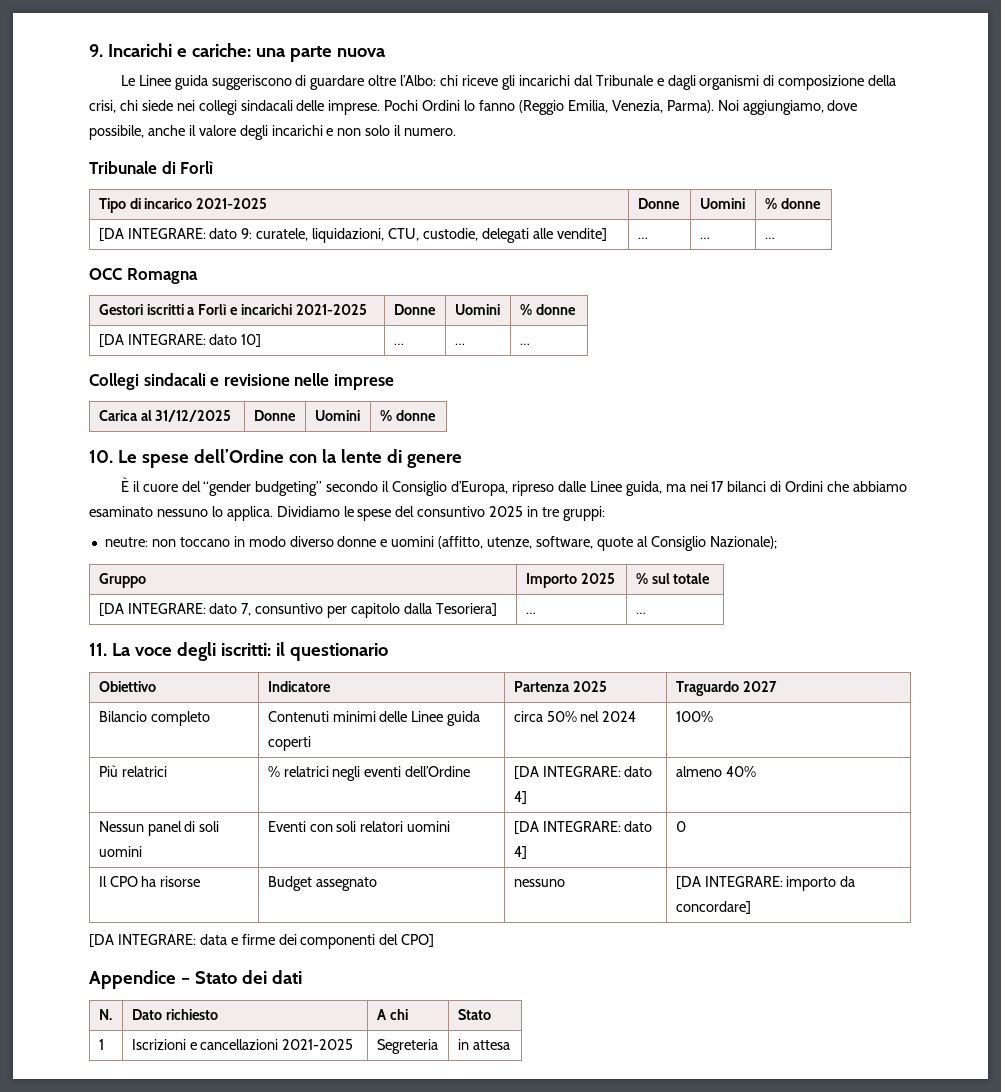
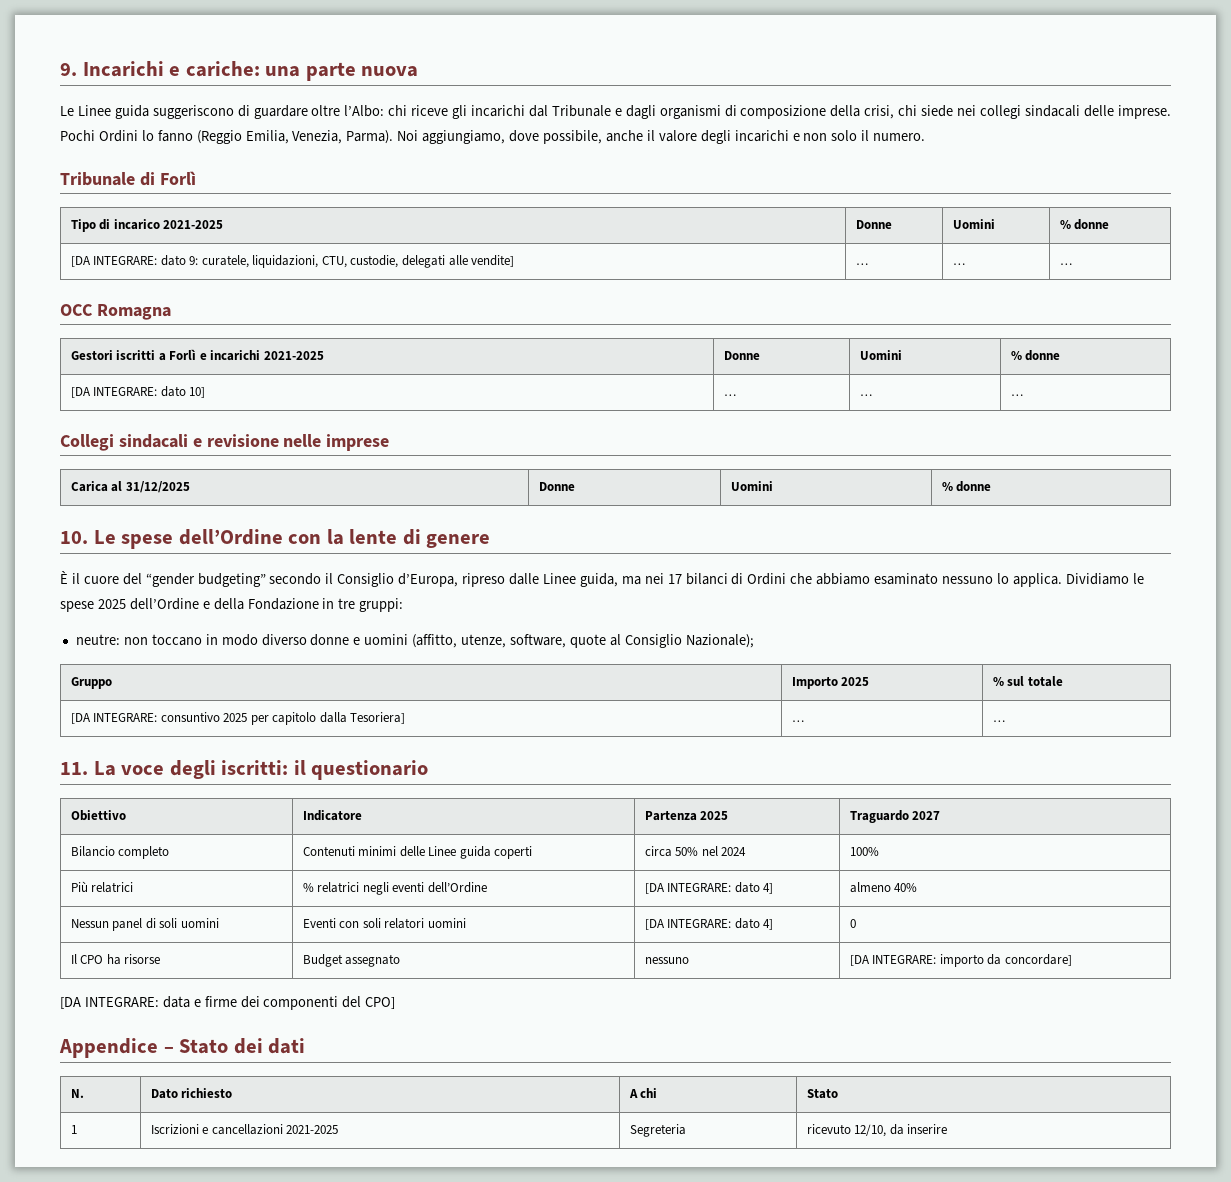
[395,506,524,517] del consuntivo 2025 -> [97,598,319,610] 2025 dell’Ordine e della Fondazione
[209,603,324,616] dato 7, consuntivo -> [160,712,248,722] consuntivo 2025
[457,1039,510,1050] in attesa -> [806,1124,948,1137] ricevuto 12/10, da inserire

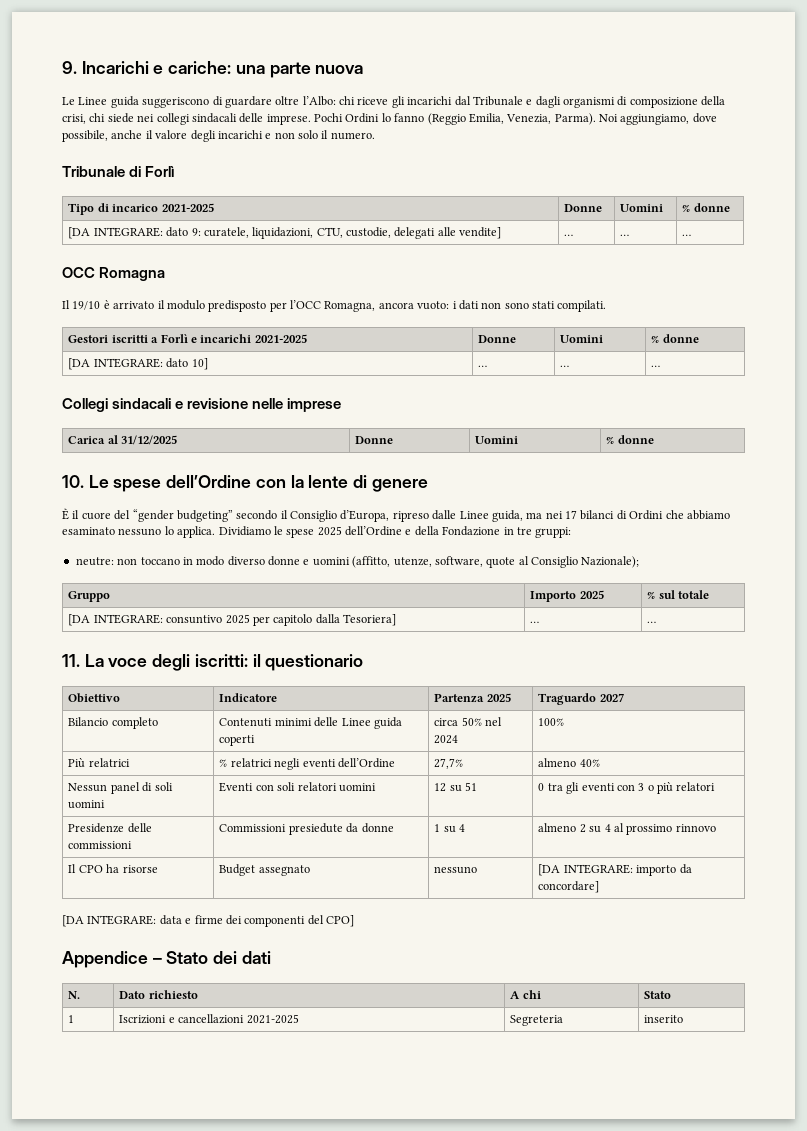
(171, 312) none -> [62,300,607,312] // Il 19/10 è arrivato il modulo predisposto per l’OCC Romagna, ancora vuoto: i dati non sono stati compilati.
[644,882,774,894] [DA INTEGRARE: dato 4] -> [434,758,464,769] 27,7%
[644,918,774,930] [849,919,856,928] [DA INTEGRARE: dato 4] | 0 -> [434,782,478,792] [538,781,716,794] [68,823,152,833] [68,841,133,849] [219,823,394,835] [434,824,466,833] [538,823,716,835] 12 su 51 | 0 tra gli eventi con 3 o più relatori // Presidenze delle commissioni | Commissioni presiedute da donne | 1 su 4 | almeno 2 su 4 al prossimo rinnovo
[806,1124,948,1137] ricevuto 12/10, da inserire -> [644,1015,684,1023] inserito

